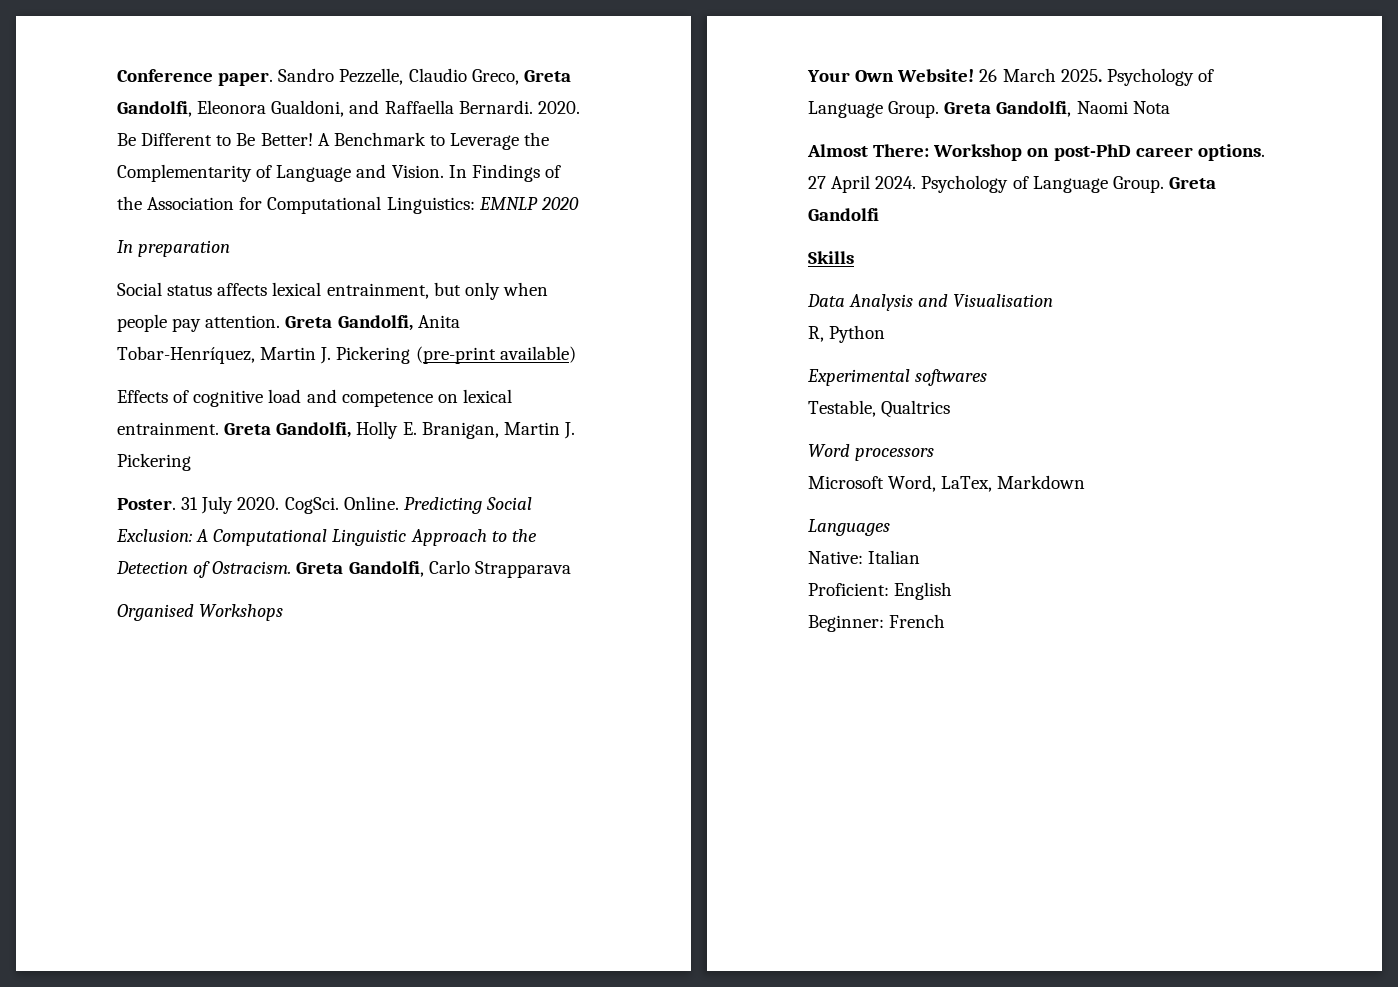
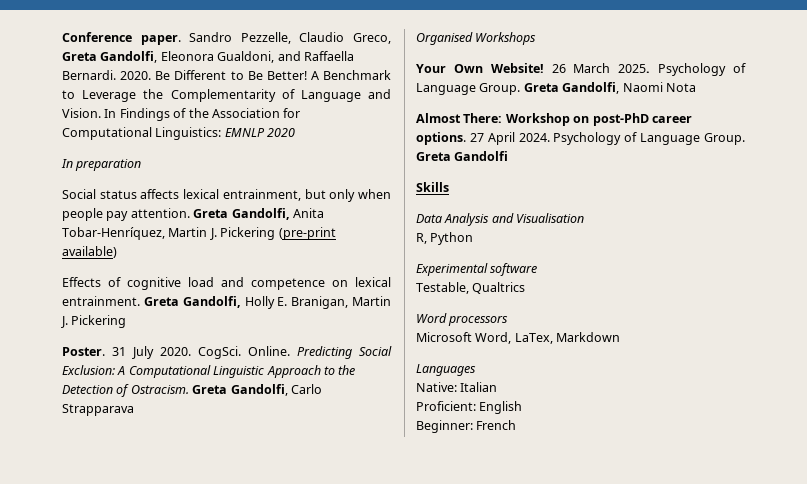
[915,369,988,386] softwares -> [490,263,538,276] software

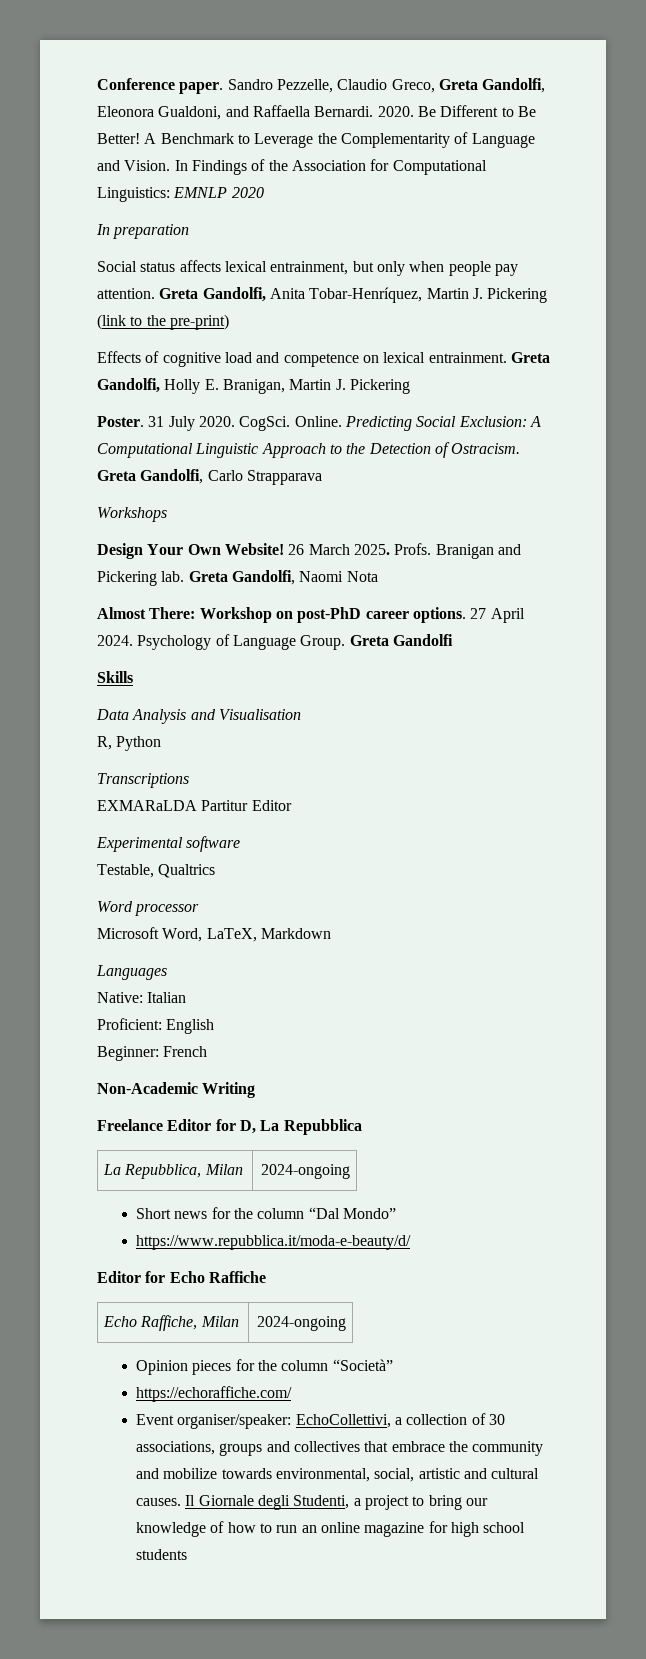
[278,227,336,240] [62,246,117,258] (pre-print available) -> [97,314,229,330] (link to the pre-print)
[416,32,473,45] Organised -> (322, 477) none
(537, 38) none -> [97,543,143,559] Design
[658,63,746,76] [416,83,521,95] Psychology of Language Group. -> [394,543,521,559] [97,571,185,586] Profs. Branigan and Pickering lab.
(474, 238) none -> [97,773,189,788] [97,800,292,811] // Transcriptions // EXMARaLDA Partitur Editor
[448,315,509,326] processors -> [135,904,200,916] processor
[514,333,553,344] LaTex, -> [206,928,257,942] LaTeX,
(517, 425) none -> [97,1082,256,1098] [97,1119,362,1135] [102,1164,243,1179] [261,1164,351,1179] [136,1207,397,1219] [136,1235,412,1250] [97,1271,266,1283] [102,1315,239,1331] [257,1316,347,1331] [136,1359,393,1375] [136,1386,293,1402] [136,1413,506,1429] [136,1441,544,1456] [136,1468,540,1482] [136,1495,489,1510] [136,1521,526,1537] [136,1549,188,1560] // Non-Academic Writing // Freelance Editor for D, La Repubblica // La Repubblica, Milan | 2024-ongoing // Short news for the column “Dal Mondo” // https://www.repubblica.it/moda-e-beauty/d/ // Editor for Echo Raffiche // Echo Raffiche, Milan | 2024-ongoing // Opinion pieces for the column “Società” // https://echoraffiche.com/ // Event organiser/speaker: EchoCollettivi, a collection of 30 associations, groups and collectives that embrace the community and mobilize towards environmental, social, artistic and cultural causes. Il Giornale degli Studenti, a project to bring our knowledge of how to run an online magazine for high school students

